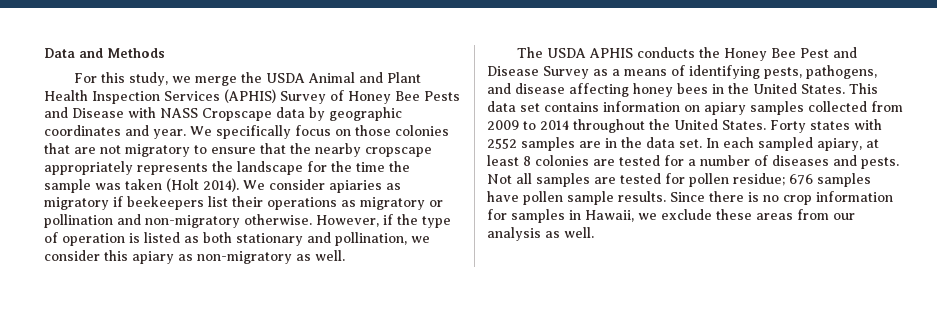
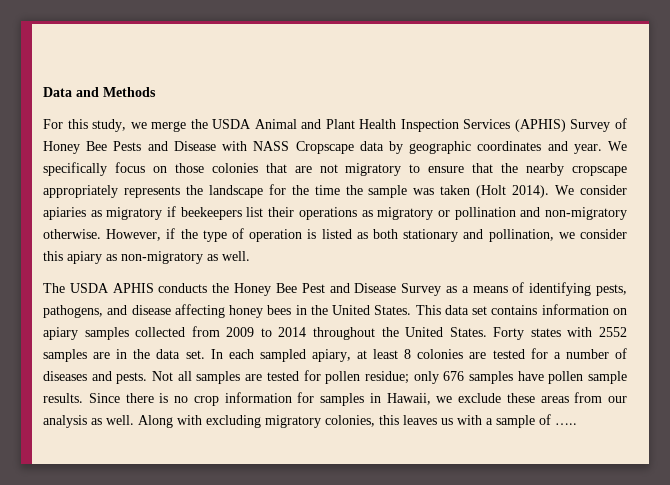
(785, 179) none -> [413,371,439,384] only
(594, 232) none -> [138,414,577,428] Along with excluding migratory colonies, this leaves us with a sample of …..

